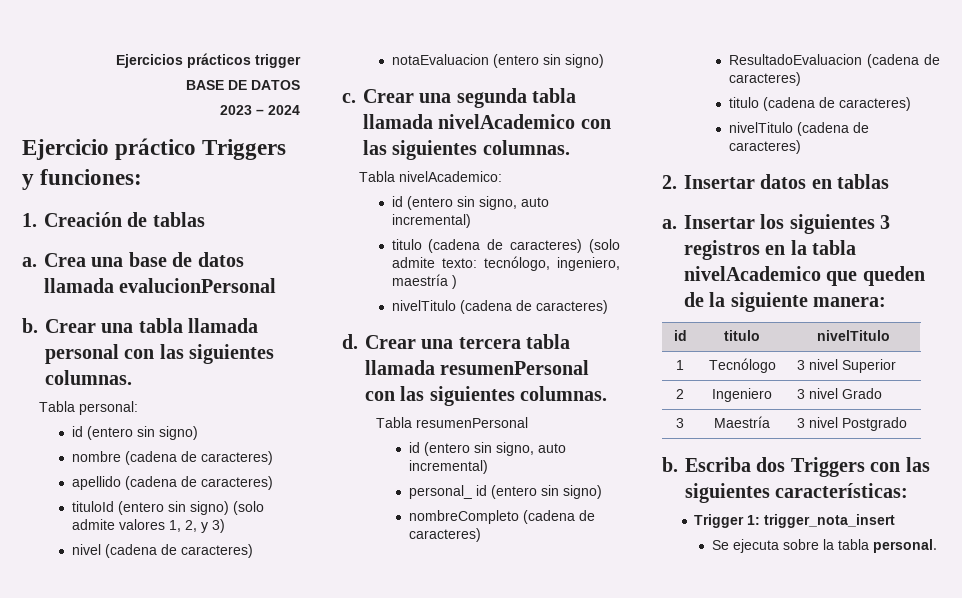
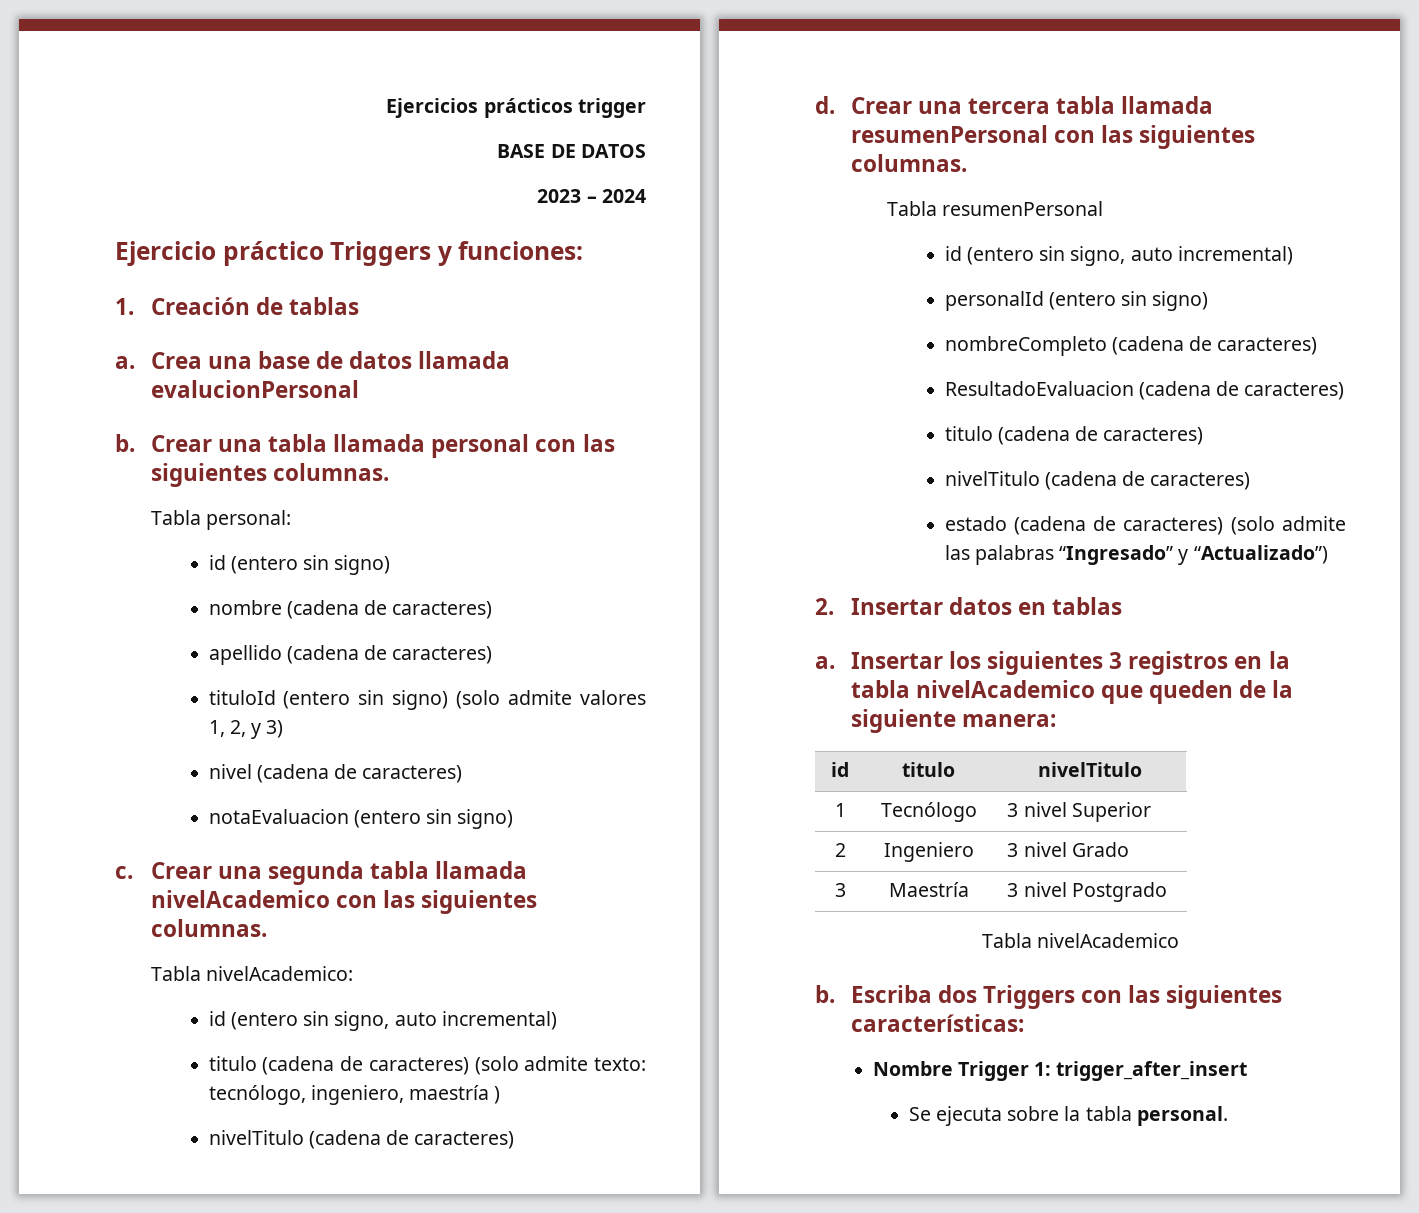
[408,485,487,499] personal_ id -> [944,291,1044,311] personalId
(801, 147) none -> [944,516,1346,535] [944,545,1328,565] // estado (cadena de caracteres) (solo admite las palabras “Ingresado” y “Actualizado”)
(907, 424) none -> [981,933,1180,948] // Tabla nivelAcademico
(909, 490) none -> [872,1061,953,1076] Nombre
[764,514,896,528] trigger_nota_insert -> [1056,1061,1248,1081] trigger_after_insert

